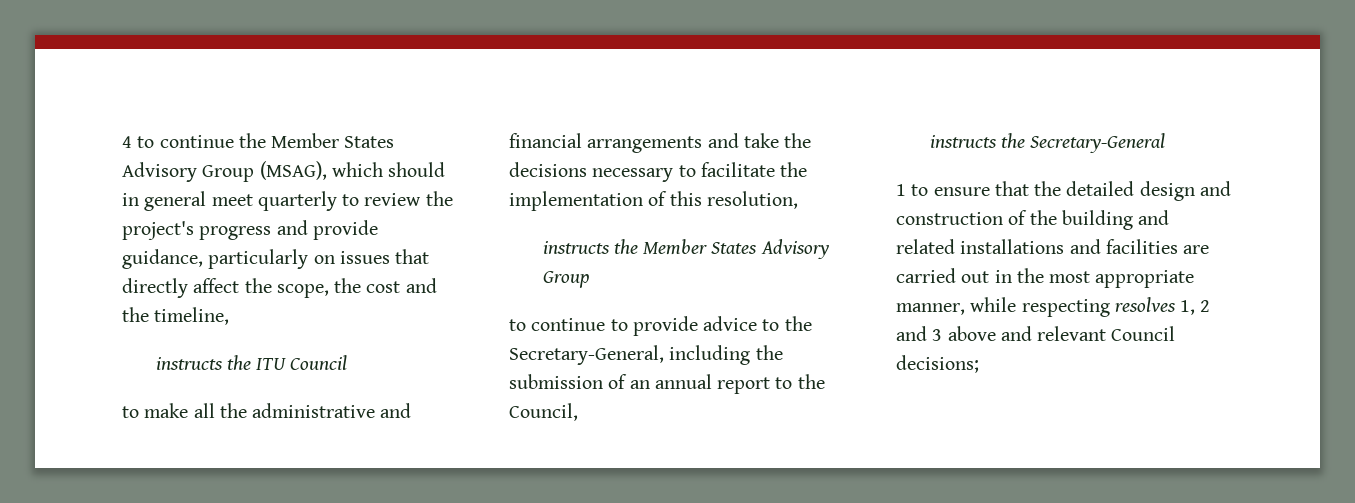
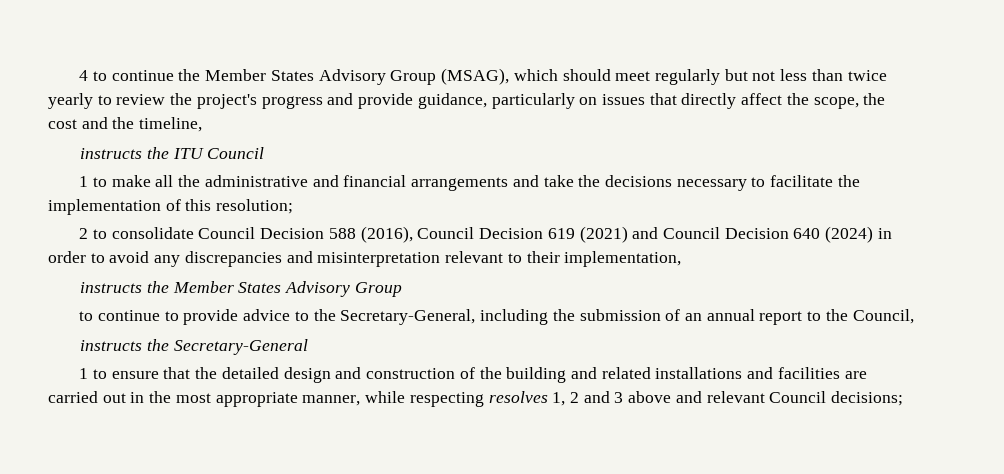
[122,191,337,211] in general meet quarterly -> [615,69,887,85] [48,93,93,109] meet regularly but not less than twice yearly
(348, 362) none -> [79,176,89,187] 1
[706,191,798,209] resolution, -> [216,199,294,214] [79,226,892,243] [48,251,682,267] resolution; // 2 to consolidate Council Decision 588 (2016), Council Decision 619 (2021) and Council Decision 640 (2024) in order to avoid any discrepancies and misinterpretation relevant to their implementation,

